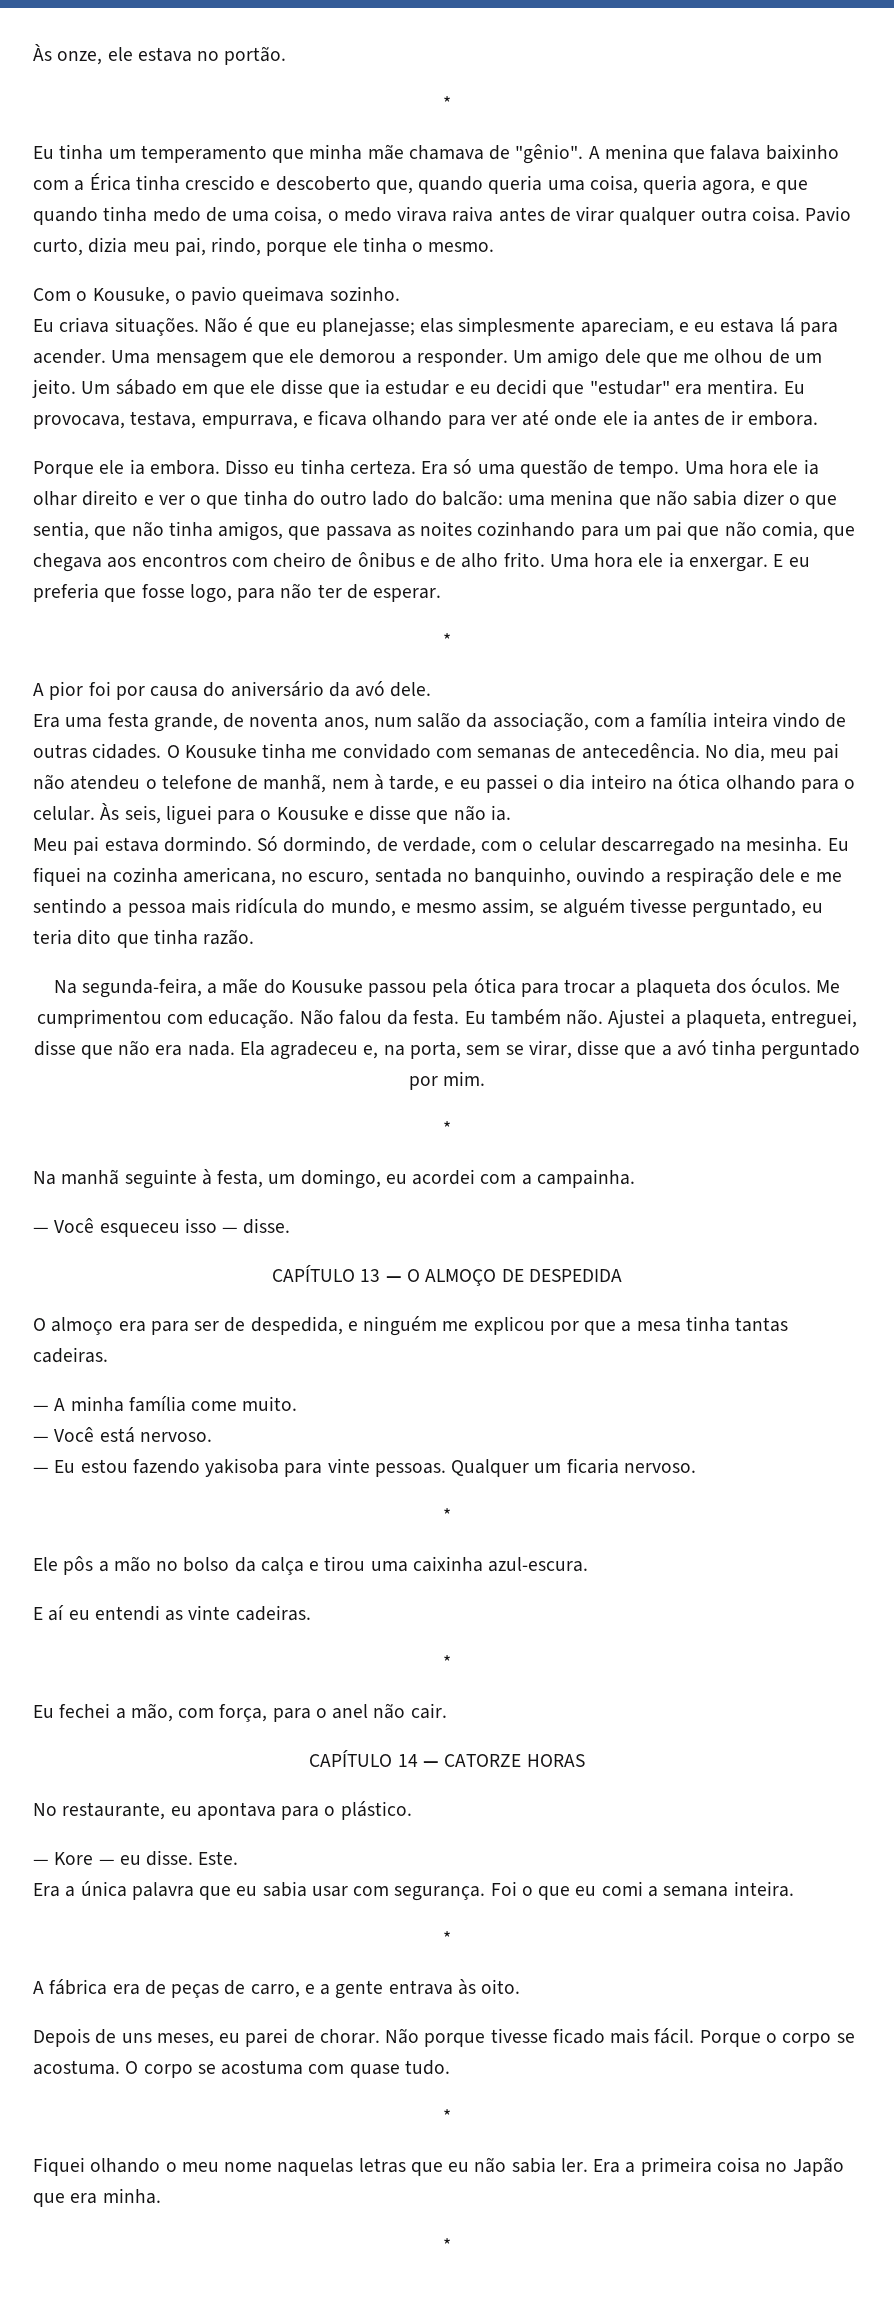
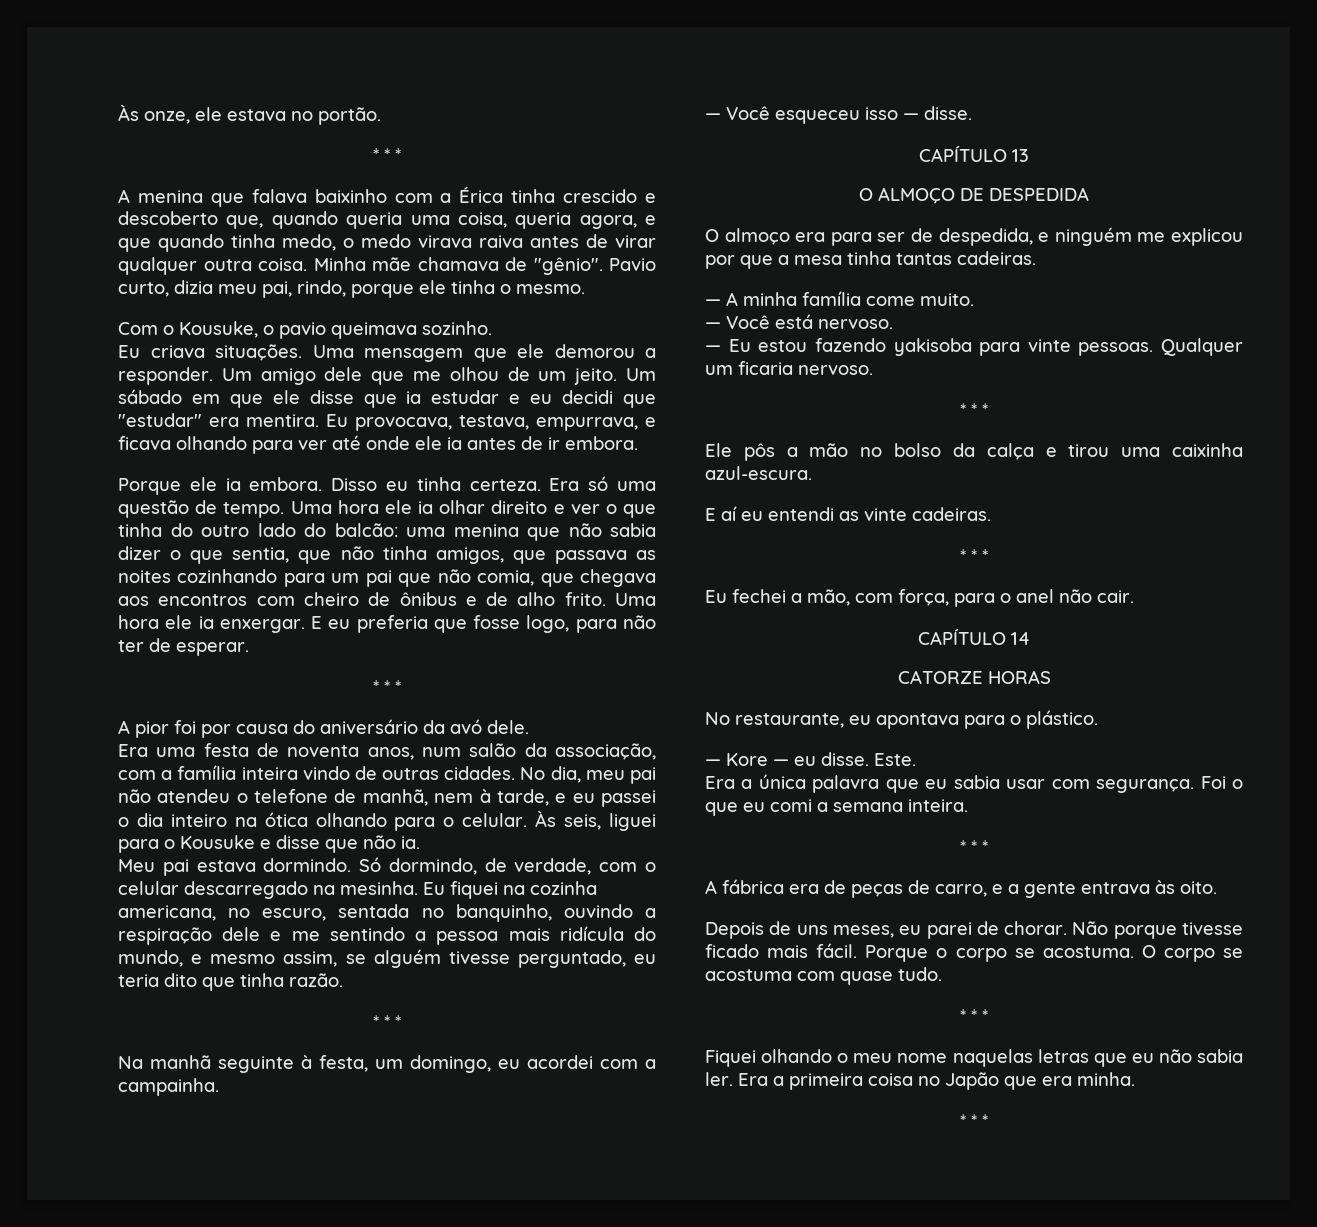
[33,144,584,164] // Eu tinha um temperamento que minha mãe chamava de "gênio". -> [384,148,401,161] * * //
[152,206,323,225] medo de uma coisa, -> [282,234,336,251] medo,
(800, 214) none -> [313,257,603,275] Minha mãe chamava de "gênio".
[203,317,838,336] [33,349,106,364] Não é que eu planejasse; elas simplesmente apareciam, e eu estava lá para acender. -> (302, 352) none
(451, 640) none -> [384,680,401,693] * *
[153,713,218,732] grande, -> (249, 750) none
[166,743,700,759] O Kousuke tinha me convidado com semanas de antecedência. -> (516, 773) none
[53,978,841,998] [36,1009,858,1029] [33,1040,861,1060] [408,1071,486,1090] Na segunda-feira, a mãe do Kousuke passou pela ótica para trocar a plaqueta dos óculos. Me cumprimentou com educação. Não falou da festa. Eu também não. Ajustei a plaqueta, entreguei, disse que não era nada. Ela agradeceu e, na porta, sem se virar, disse que a avó tinha perguntado por mim. // -> [373,1015,390,1028] * *
[385,1276,402,1282] — -> (1029, 155) //
(451, 1515) none -> [971,403,988,416] * *
(451, 1662) none -> [971,549,988,562] * *
[423,1761,439,1767] — -> (1030, 638) //
(451, 1938) none -> [971,840,988,853] * *
(451, 2116) none -> [971,1009,988,1022] * *
(451, 2245) none -> [971,1114,988,1127] * *

